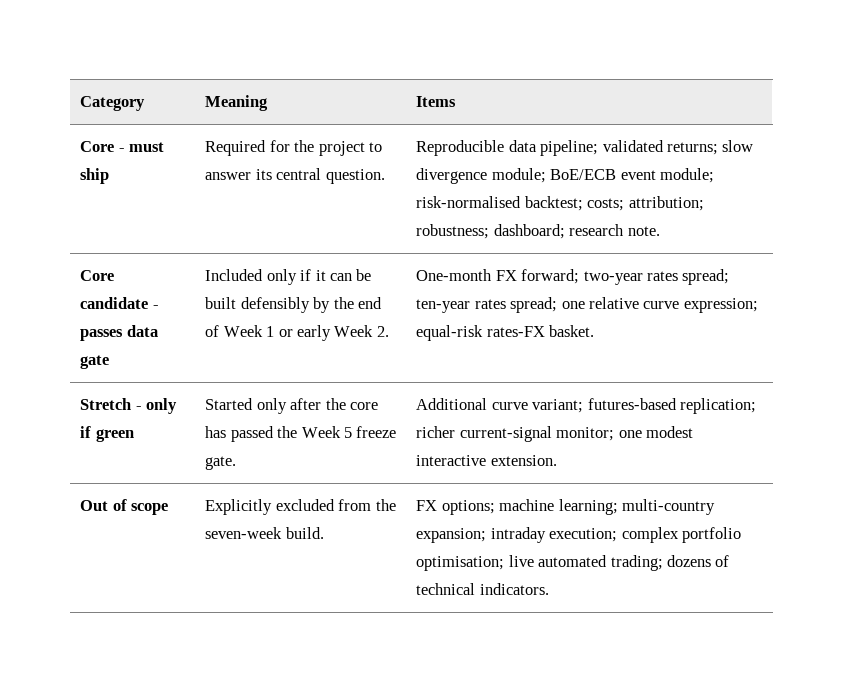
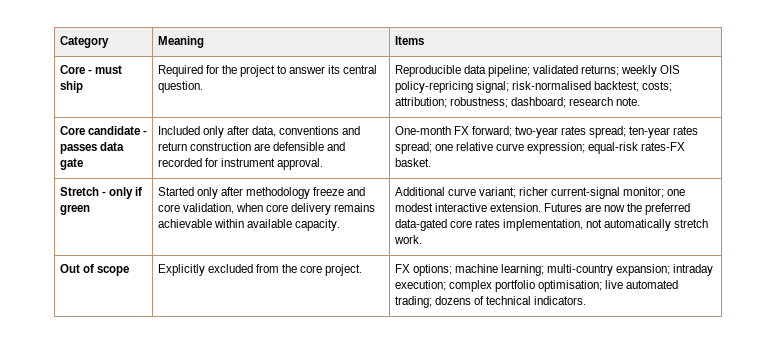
[722,140,754,152] [416,168,715,184] slow divergence module; BoE/ECB event module; -> [621,65,681,77] [394,81,509,93] weekly OIS policy-repricing signal;
[300,269,372,281] [205,297,383,313] [205,325,389,341] if it can be built defensibly by the end of Week 1 or early Week 2. -> [226,126,361,137] [157,142,346,151] [157,158,323,170] after data, conventions and return construction are defensible and recorded for instrument approval.
[325,398,379,410] [205,426,397,442] [205,456,237,470] the core has passed the Week 5 freeze gate. -> [245,187,366,199] [157,203,376,215] [157,219,340,231] methodology freeze and core validation, when core delivery remains achievable within available capacity.
[587,398,757,414] futures-based replication; -> (516, 192) none
(557, 460) none -> [543,203,691,215] [394,219,709,231] [393,235,422,244] Futures are now the preferred data-gated core rates implementation, not automatically stretch work.
[205,527,324,539] seven-week build. -> [300,264,363,276] core project.

